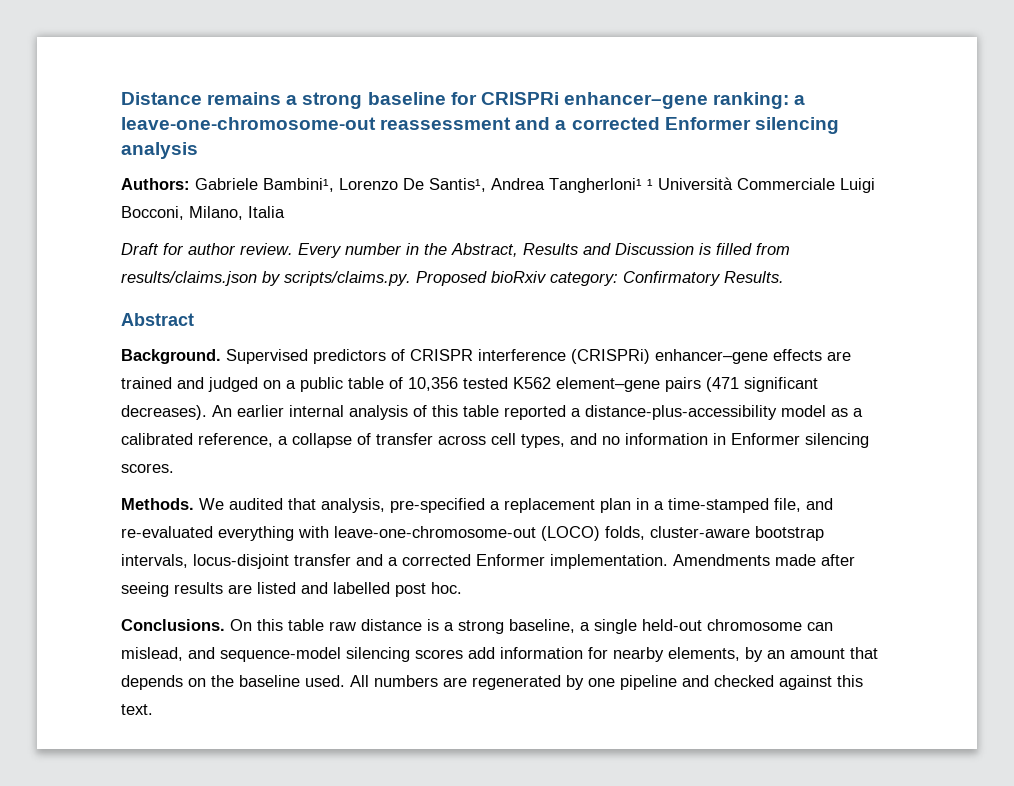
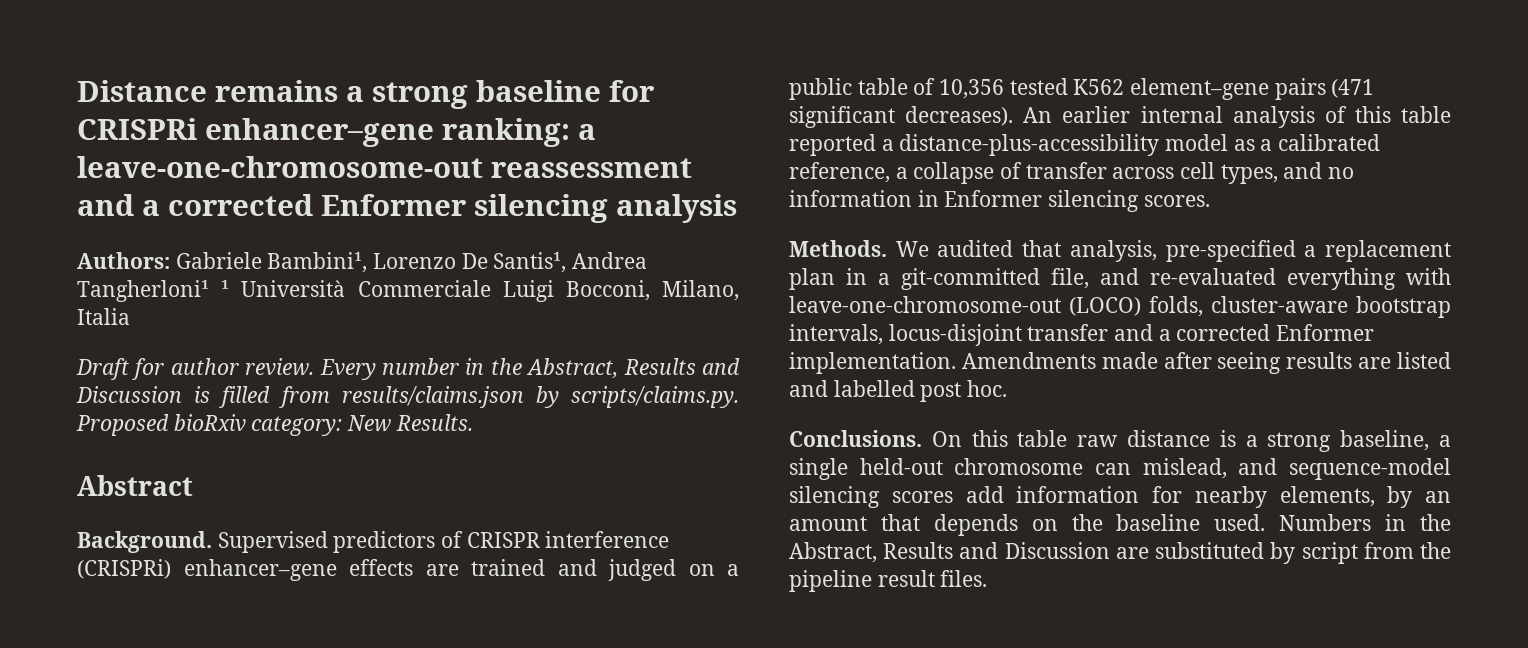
[623,271,721,286] Confirmatory -> [347,415,392,432] New
[668,498,769,513] time-stamped -> [901,268,1040,290] git-committed
[350,675,863,690] [121,704,153,715] All numbers are regenerated by one pipeline and checked against this text. -> [1279,514,1451,531] [789,542,1451,564] [789,570,988,592] Numbers in the Abstract, Results and Discussion are substituted by script from the pipeline result files.

